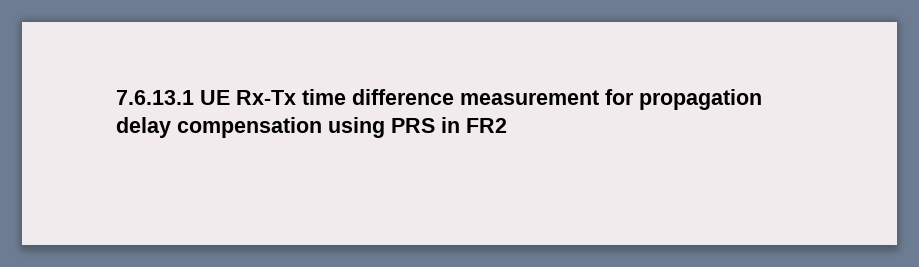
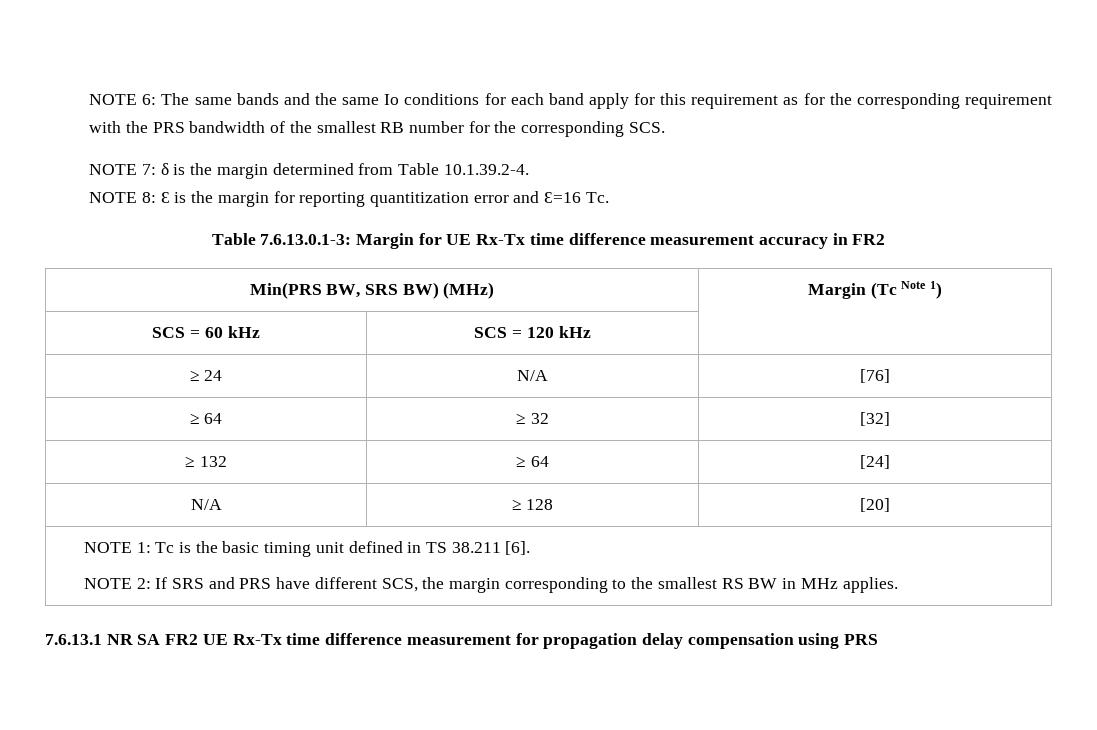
[116,90,194,105] 7.6.13.1 -> [89,93,1053,109] [89,121,665,137] [89,163,529,179] [89,191,609,207] [211,233,886,249] [249,282,495,299] [807,281,943,299] [152,326,260,338] [474,326,591,338] [189,370,223,381] [517,370,548,381] [860,369,890,383] [189,413,223,424] [516,413,549,424] [860,412,890,426] [185,456,227,467] [516,456,549,467] [860,455,890,469] [190,499,222,510] [511,499,554,510] [860,498,890,512] [83,541,531,557] [83,577,898,593] [45,634,199,645] NOTE 6: The same bands and the same Io conditions for each band apply for this requirement as for the corresponding requirement with the PRS bandwidth of the smallest RB number for the corresponding SCS. // NOTE 7: δ is the margin determined from Table 10.1.39.2-4. // NOTE 8: ℇ is the margin for reporting quantitization error and ℇ=16 Tc. // Table 7.6.13.0.1-3: Margin for UE Rx-Tx time difference measurement accuracy in FR2 // Min(PRS BW, SRS BW) (MHz) | Margin (Tc Note 1) // SCS = 60 kHz | SCS = 120 kHz | // ≥ 24 | N/A | [76] // ≥ 64 | ≥ 32 | [32] // ≥ 132 | ≥ 64 | [24] // N/A | ≥ 128 | [20] // NOTE 1: Tc is the basic timing unit defined in TS 38.211 [6]. // NOTE 2: If SRS and PRS have different SCS, the margin corresponding to the smallest RS BW in MHz applies. // 7.6.13.1 NR SA FR2
[441,117,507,133] in FR2 -> (879, 639) none

